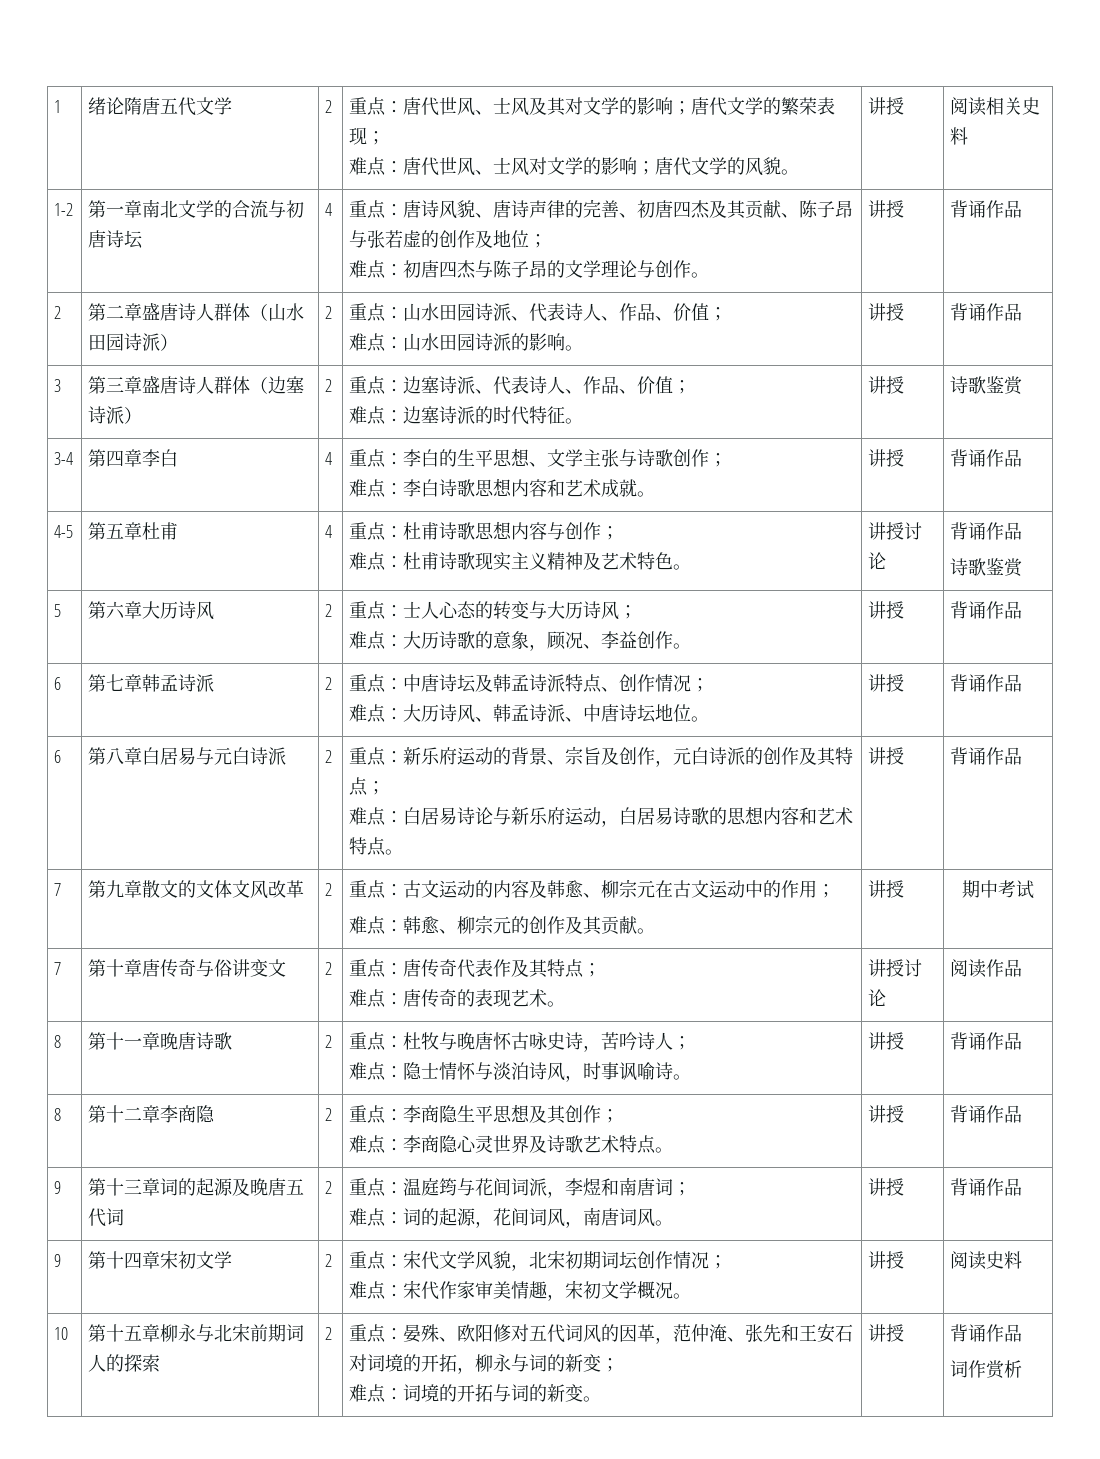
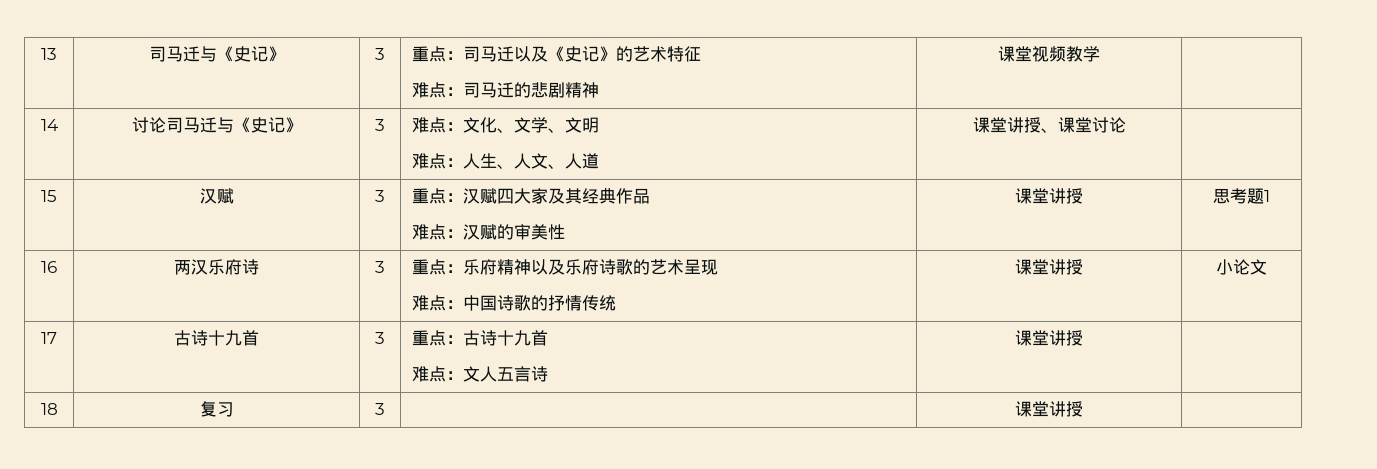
[54,100,62,113] [88,97,233,116] [325,100,333,113] [349,97,836,116] [349,127,386,145] [349,157,800,176] [868,97,905,115] [950,97,1041,116] [950,127,969,145] [54,203,74,216] [88,199,305,218] [88,230,144,249] [325,203,333,216] [349,199,854,219] [349,230,548,248] [349,260,710,279] [868,200,905,218] [950,200,1023,218] [54,306,62,319] [88,303,305,321] [88,333,179,351] [325,306,333,319] [349,303,728,322] [349,333,584,352] [868,303,905,321] [950,303,1023,321] [54,379,62,392] [88,376,305,394] [88,406,143,424] [325,379,333,392] [349,376,692,395] [349,406,584,425] [868,376,905,394] [950,376,1024,395] [54,452,74,465] [88,449,179,467] [325,452,333,465] [349,448,728,468] [349,478,656,498] [868,449,905,467] [950,449,1023,467] [54,525,74,538] [88,522,179,540] [325,525,333,538] [349,521,620,541] [349,552,692,571] [868,522,923,540] [868,552,887,570] [950,522,1023,540] [950,558,1024,577] [54,604,62,617] [88,601,215,620] [325,604,333,617] [349,601,638,620] [349,631,692,651] [868,601,905,619] [950,601,1023,619] [54,677,62,690] [88,674,215,692] [325,677,333,690] [349,674,710,693] [349,704,710,723] [868,674,905,692] [950,674,1023,692] [54,750,62,763] [88,747,287,765] [325,750,333,763] [349,746,854,767] [349,777,386,796] [349,806,854,827] [349,837,404,856] [868,747,905,765] [950,747,1023,765] [54,883,62,896] [88,880,305,899] [325,883,333,896] [349,879,836,899] [349,915,656,935] [868,880,905,898] [962,880,1034,899] [54,962,62,975] [88,959,287,978] [325,962,333,975] [349,959,602,978] [349,989,566,1008] [868,959,923,977] [868,989,887,1007] [950,959,1023,978] [54,1035,62,1048] [88,1032,233,1050] [325,1035,333,1048] [349,1032,692,1052] [349,1062,692,1082] [868,1032,905,1050] [950,1032,1023,1050] [54,1108,62,1121] [88,1105,216,1123] [325,1108,333,1121] [349,1104,620,1124] [349,1135,674,1154] [868,1105,905,1123] [950,1105,1023,1123] [54,1181,62,1194] [88,1178,305,1196] [88,1208,125,1227] [325,1181,333,1194] [349,1177,692,1198] [349,1207,674,1228] [868,1178,905,1196] [950,1178,1023,1196] [54,1254,62,1267] [88,1250,233,1269] [325,1254,333,1267] [349,1250,728,1271] [349,1280,692,1301] [868,1251,905,1269] [950,1251,1023,1270] [54,1327,69,1340] [88,1323,305,1342] [88,1354,161,1372] [325,1327,333,1340] [349,1323,854,1344] [349,1354,620,1374] [349,1384,602,1403] [868,1324,905,1342] [950,1324,1023,1342] [950,1360,1023,1379] 1 | 绪论隋唐五代文学 | 2 | 重点：唐代世风、士风及其对文学的影响；唐代文学的繁荣表现； // 难点：唐代世风、士风对文学的影响；唐代文学的风貌。 | 讲授 | 阅读相关史料 // 1-2 | 第一章南北文学的合流与初唐诗坛 | 4 | 重点：唐诗风貌、唐诗声律的完善、初唐四杰及其贡献、陈子昂与张若虚的创作及地位； // 难点：初唐四杰与陈子昂的文学理论与创作。 | 讲授 | 背诵作品 // 2 | 第二章盛唐诗人群体（山水田园诗派） | 2 | 重点：山水田园诗派、代表诗人、作品、价值； // 难点：山水田园诗派的影响。 | 讲授 | 背诵作品 // 3 | 第三章盛唐诗人群体（边塞诗派） | 2 | 重点：边塞诗派、代表诗人、作品、价值； // 难点：边塞诗派的时代特征。 | 讲授 | 诗歌鉴赏 // 3-4 | 第四章李白 | 4 | 重点：李白的生平思想、文学主张与诗歌创作； // 难点：李白诗歌思想内容和艺术成就。 | 讲授 | 背诵作品 // 4-5 | 第五章杜甫 | 4 | 重点：杜甫诗歌思想内容与创作； // 难点：杜甫诗歌现实主义精神及艺术特色。 | 讲授讨论 | 背诵作品 // 诗歌鉴赏 // 5 | 第六章大历诗风 | 2 | 重点：士人心态的转变与大历诗风； // 难点：大历诗歌的意象，顾况、李益创作。 | 讲授 | 背诵作品 // 6 | 第七章韩孟诗派 | 2 | 重点：中唐诗坛及韩孟诗派特点、创作情况； // 难点：大历诗风、韩孟诗派、中唐诗坛地位。 | 讲授 | 背诵作品 // 6 | 第八章白居易与元白诗派 | 2 | 重点：新乐府运动的背景、宗旨及创作，元白诗派的创作及其特点； // 难点：白居易诗论与新乐府运动，白居易诗歌的思想内容和艺术特点。 | 讲授 | 背诵作品 // 7 | 第九章散文的文体文风改革 | 2 | 重点：古文运动的内容及韩愈、柳宗元在古文运动中的作用； // 难点：韩愈、柳宗元的创作及其贡献。 | 讲授 | 期中考试 // 7 | 第十章唐传奇与俗讲变文 | 2 | 重点：唐传奇代表作及其特点； // 难点：唐传奇的表现艺术。 | 讲授讨论 | 阅读作品 // 8 | 第十一章晚唐诗歌 | 2 | 重点：杜牧与晚唐怀古咏史诗，苦吟诗人； // 难点：隐士情怀与淡泊诗风，时事讽喻诗。 | 讲授 | 背诵作品 // 8 | 第十二章李商隐 | 2 | 重点：李商隐生平思想及其创作； // 难点：李商隐心灵世界及诗歌艺术特点。 | 讲授 | 背诵作品 // 9 | 第十三章词的起源及晚唐五代词 | 2 | 重点：温庭筠与花间词派，李煜和南唐词； // 难点：词的起源，花间词风，南唐词风。 | 讲授 | 背诵作品 // 9 | 第十四章宋初文学 | 2 | 重点：宋代文学风貌，北宋初期词坛创作情况； // 难点：宋代作家审美情趣，宋初文学概况。 | 讲授 | 阅读史料 // 10 | 第十五章柳永与北宋前期词人的探索 | 2 | 重点：晏殊、欧阳修对五代词风的因革，范仲淹、张先和王安石对词境的开拓，柳永与词的新变； // 难点：词境的开拓与词的新变。 | 讲授 | 背诵作品 // 词作赏析 -> [41,48,57,60] [148,46,285,62] [375,48,385,60] [411,46,701,62] [411,82,599,98] [998,46,1100,62] [40,119,58,131] [131,117,302,133] [375,119,385,131] [411,117,599,133] [411,153,599,169] [972,117,1126,133] [41,190,57,202] [199,188,234,204] [375,190,385,202] [411,188,650,204] [411,224,565,240] [1015,188,1083,204] [1213,188,1270,204] [41,261,57,273] [174,259,259,275] [375,261,385,273] [411,259,718,275] [411,295,616,311] [1015,259,1083,275] [1216,259,1267,275] [41,332,57,344] [174,330,259,346] [375,332,385,344] [411,330,548,346] [411,366,548,382] [1015,330,1083,346] [40,403,58,415] [199,401,234,417] [375,403,385,415] [1015,401,1083,417] 13 | 司马迁与《史记》 | 3 | 重点：司马迁以及《史记》的艺术特征 // 难点：司马迁的悲剧精神 | 课堂视频教学 | // 14 | 讨论司马迁与《史记》 | 3 | 难点：文化、文学、文明 // 难点：人生、人文、人道 | 课堂讲授、课堂讨论 | // 15 | 汉赋 | 3 | 重点：汉赋四大家及其经典作品 // 难点：汉赋的审美性 | 课堂讲授 | 思考题1 // 16 | 两汉乐府诗 | 3 | 重点：乐府精神以及乐府诗歌的艺术呈现 // 难点：中国诗歌的抒情传统 | 课堂讲授 | 小论文 // 17 | 古诗十九首 | 3 | 重点：古诗十九首 // 难点：文人五言诗 | 课堂讲授 | // 18 | 复习 | 3 | | 课堂讲授 |

